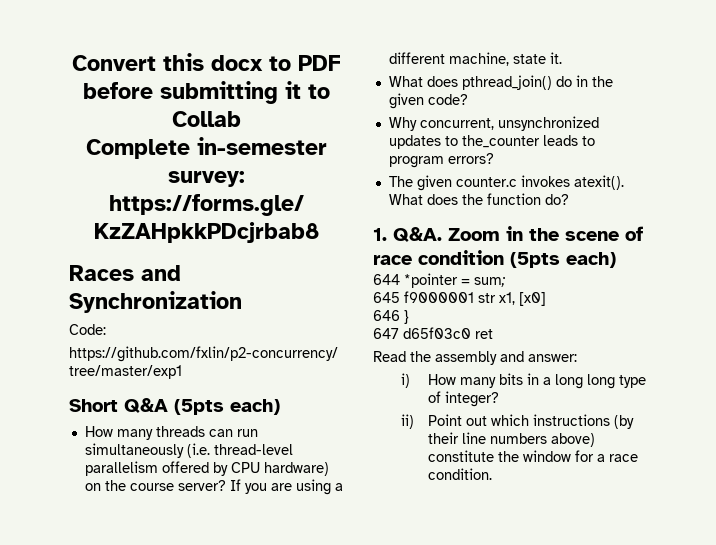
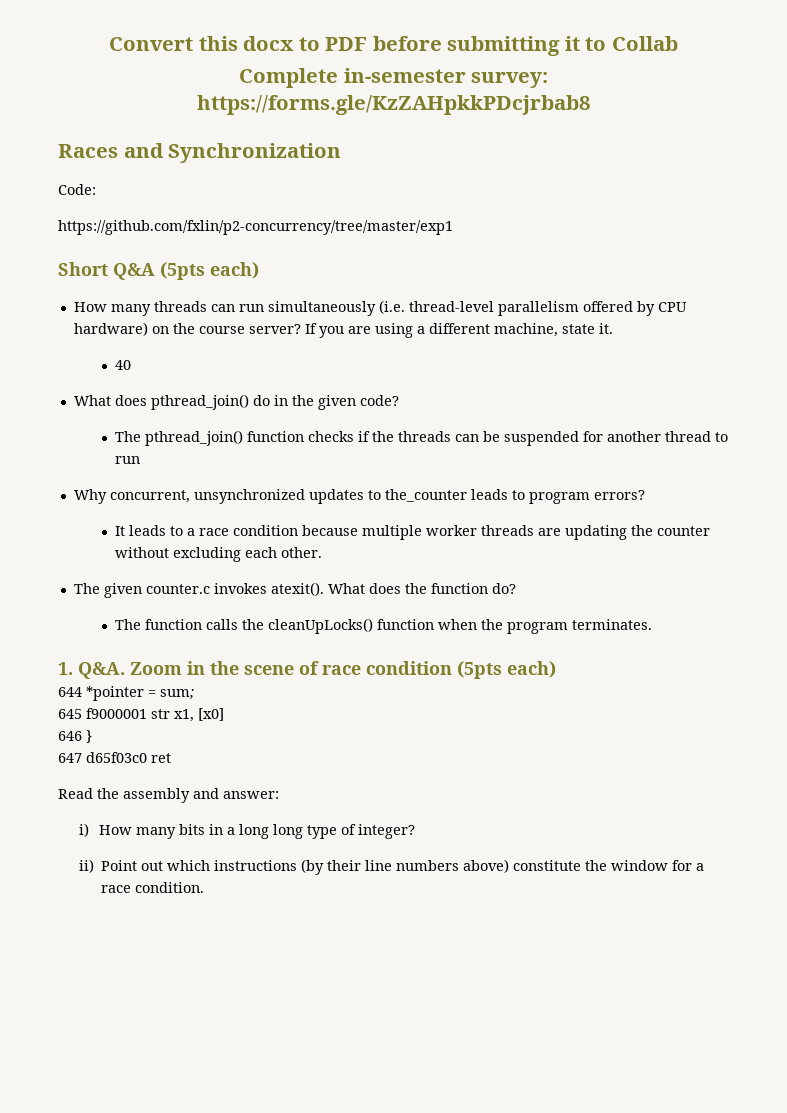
(562, 58) none -> [115,360,132,370] // 40
(468, 99) none -> [115,430,729,446] [115,456,141,464] // The pthread_join() function checks if the threads can be suspended for another thread to run
(494, 158) none -> [115,525,711,540] [115,547,323,562] // It leads to a race condition because multiple worker threads are updating the counter without excluding each other.
(569, 199) none -> [115,618,653,634] // The function calls the cleanUpLocks() function when the program terminates.

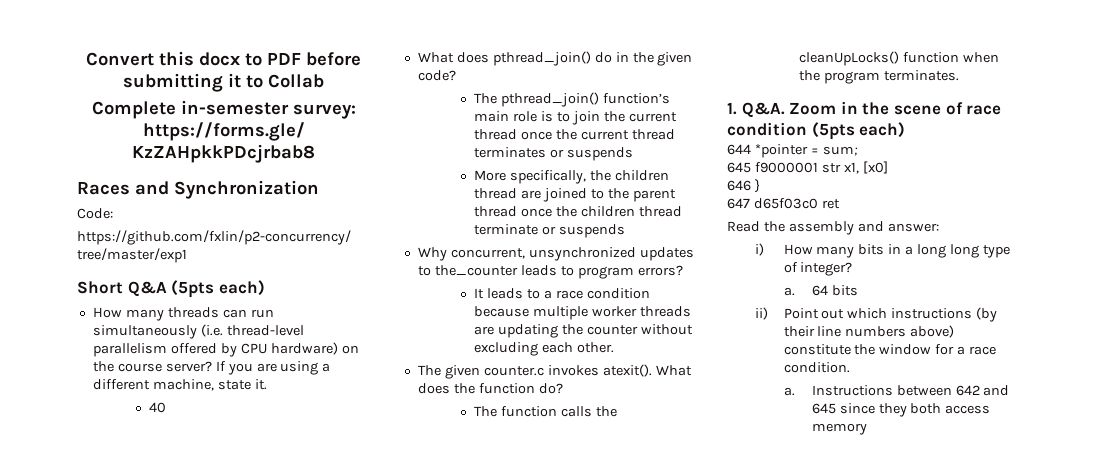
[247,431,729,446] [115,456,141,464] function checks if the threads can be suspended for another thread to run -> [603,93,671,104] [474,111,677,125] [474,129,676,140] [474,147,634,161] [474,170,670,184] [474,188,677,202] [474,206,683,217] [474,224,626,238] function’s main role is to join the current thread once the current thread terminates or suspends // More specifically, the children thread are joined to the parent thread once the children thread terminate or suspends
(416, 831) none -> [783,285,858,296] // a. 64 bits
(204, 887) none -> [783,385,1010,396] [811,403,991,417] [811,423,867,435] // a. Instructions between 642 and 645 since they both access memory

